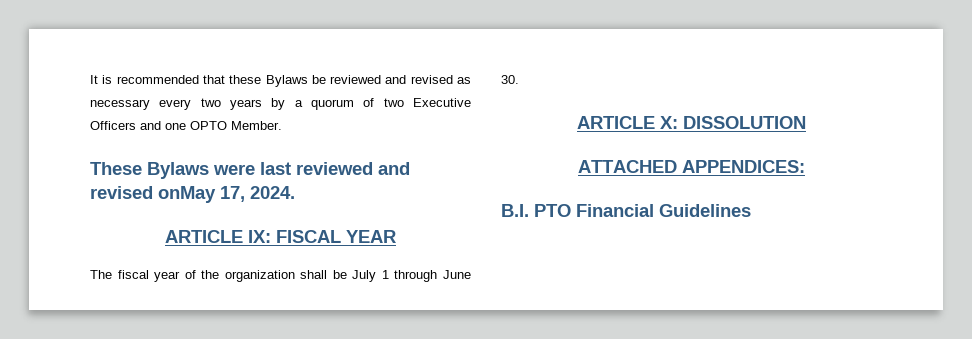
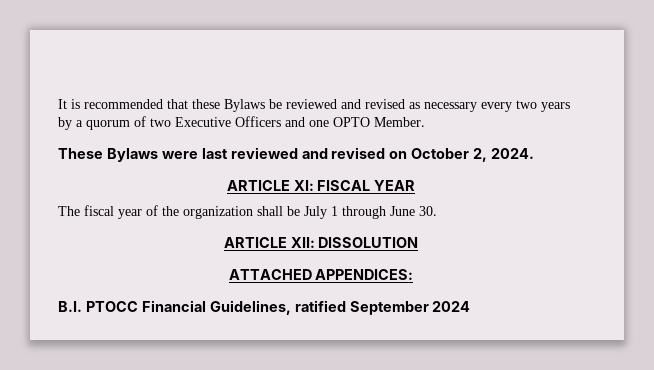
[158,186,245,203] onMay 17, -> [389,148,488,162] on October 2,
[248,230,271,243] IX: -> [293,180,314,191] XI:
[660,116,678,129] X: -> [290,237,315,248] XII:
[534,204,751,217] PTO Financial Guidelines -> [85,300,471,315] PTOCC Financial Guidelines, ratified September 2024

